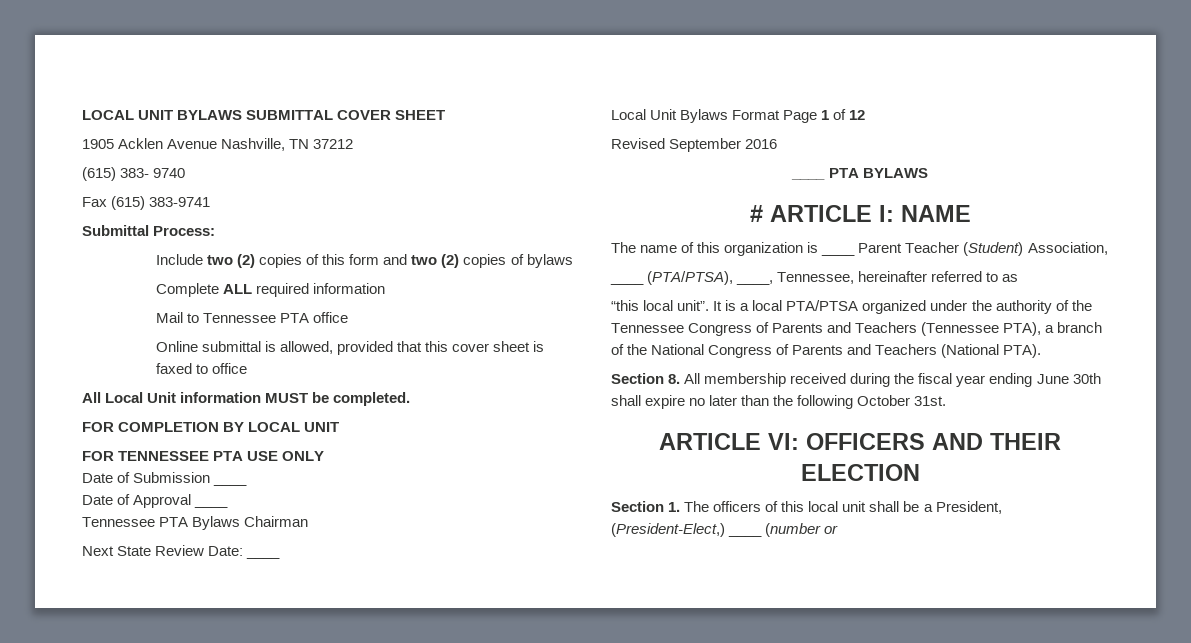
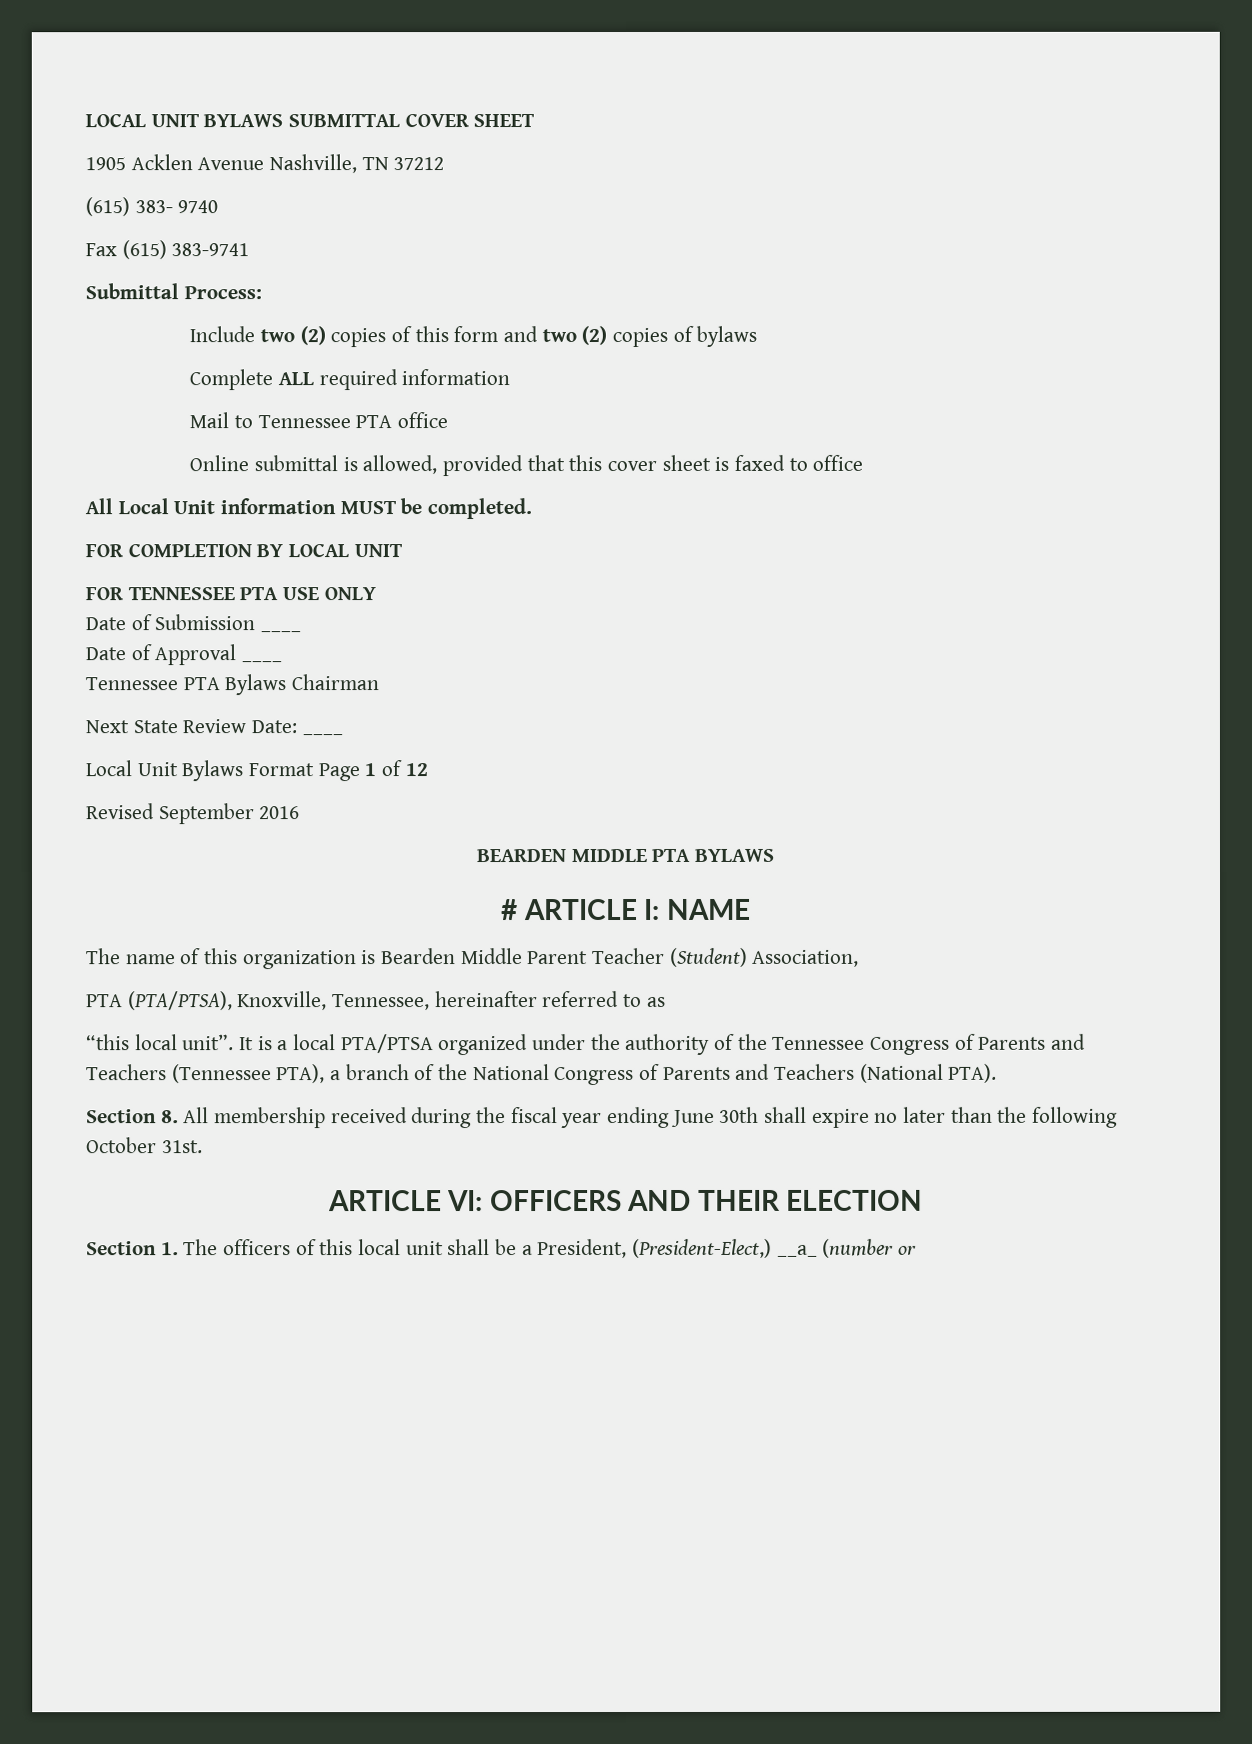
[791,178,826,180] ____ -> [475,848,647,863] BEARDEN MIDDLE
[821,253,856,256] ____ -> [381,948,523,965] Bearden Middle
[610,271,774,285] ____ (PTA/PTSA), ____, -> [86,991,328,1011] PTA (PTA/PTSA), Knoxville,
[728,534,763,537] ____ -> [776,1244,818,1257] __a_

